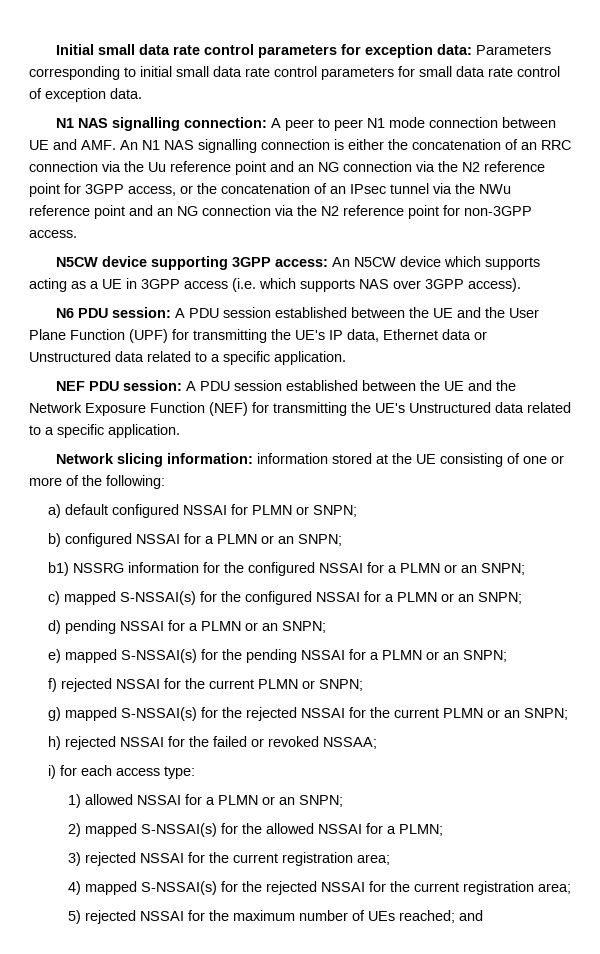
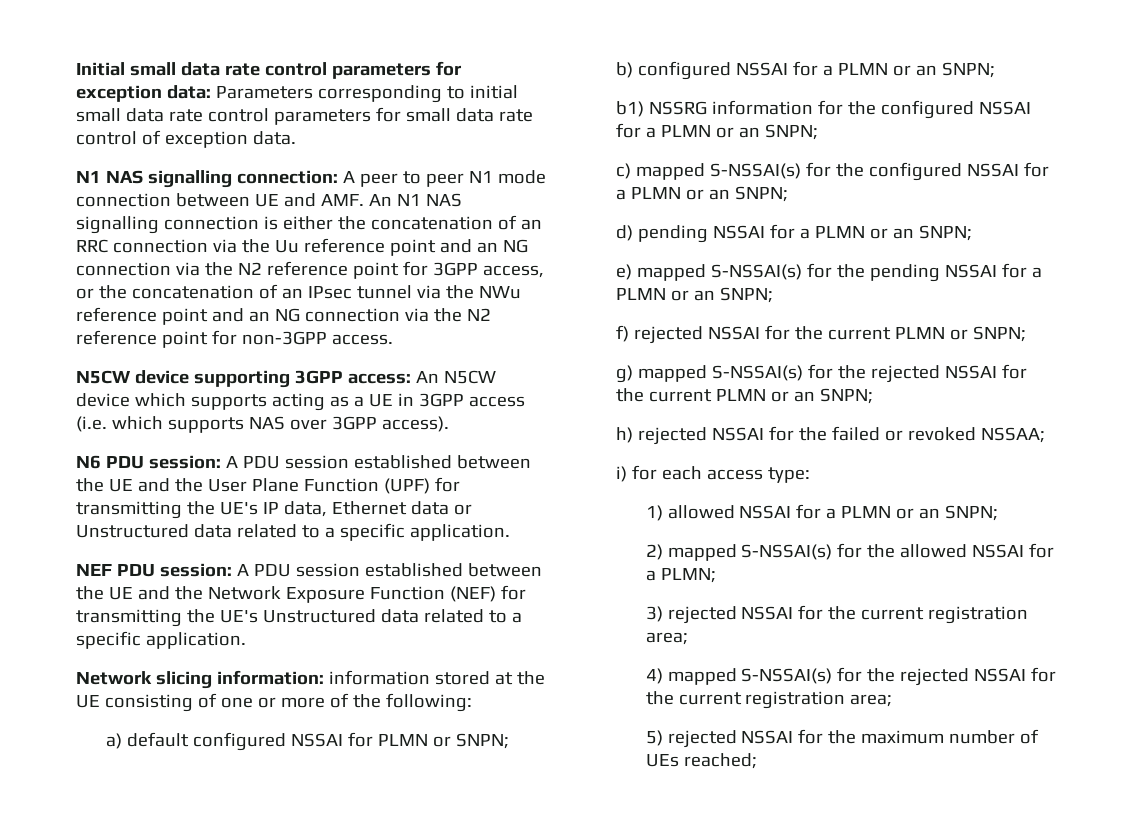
[458,910,483,921] and -> (757, 761) none

